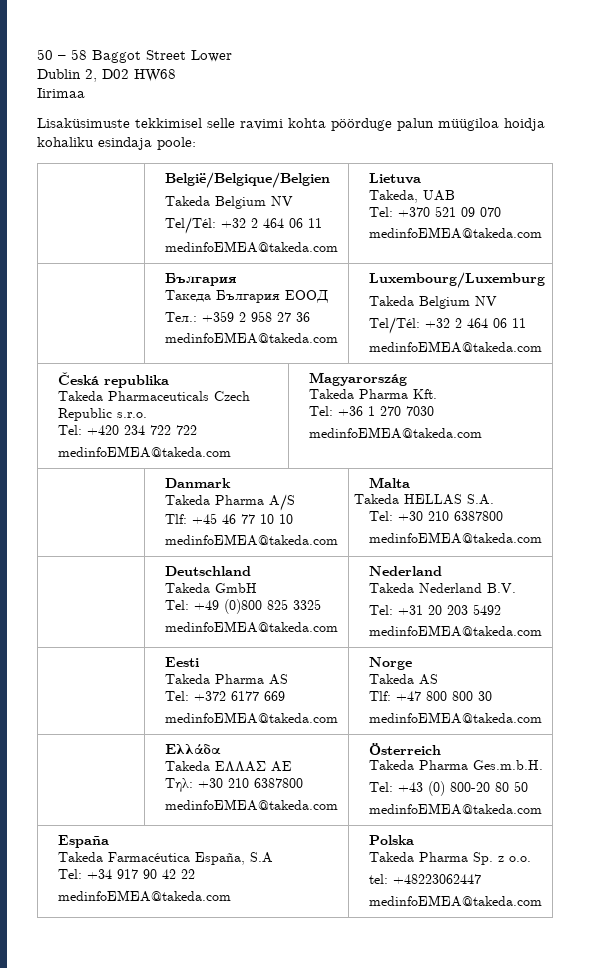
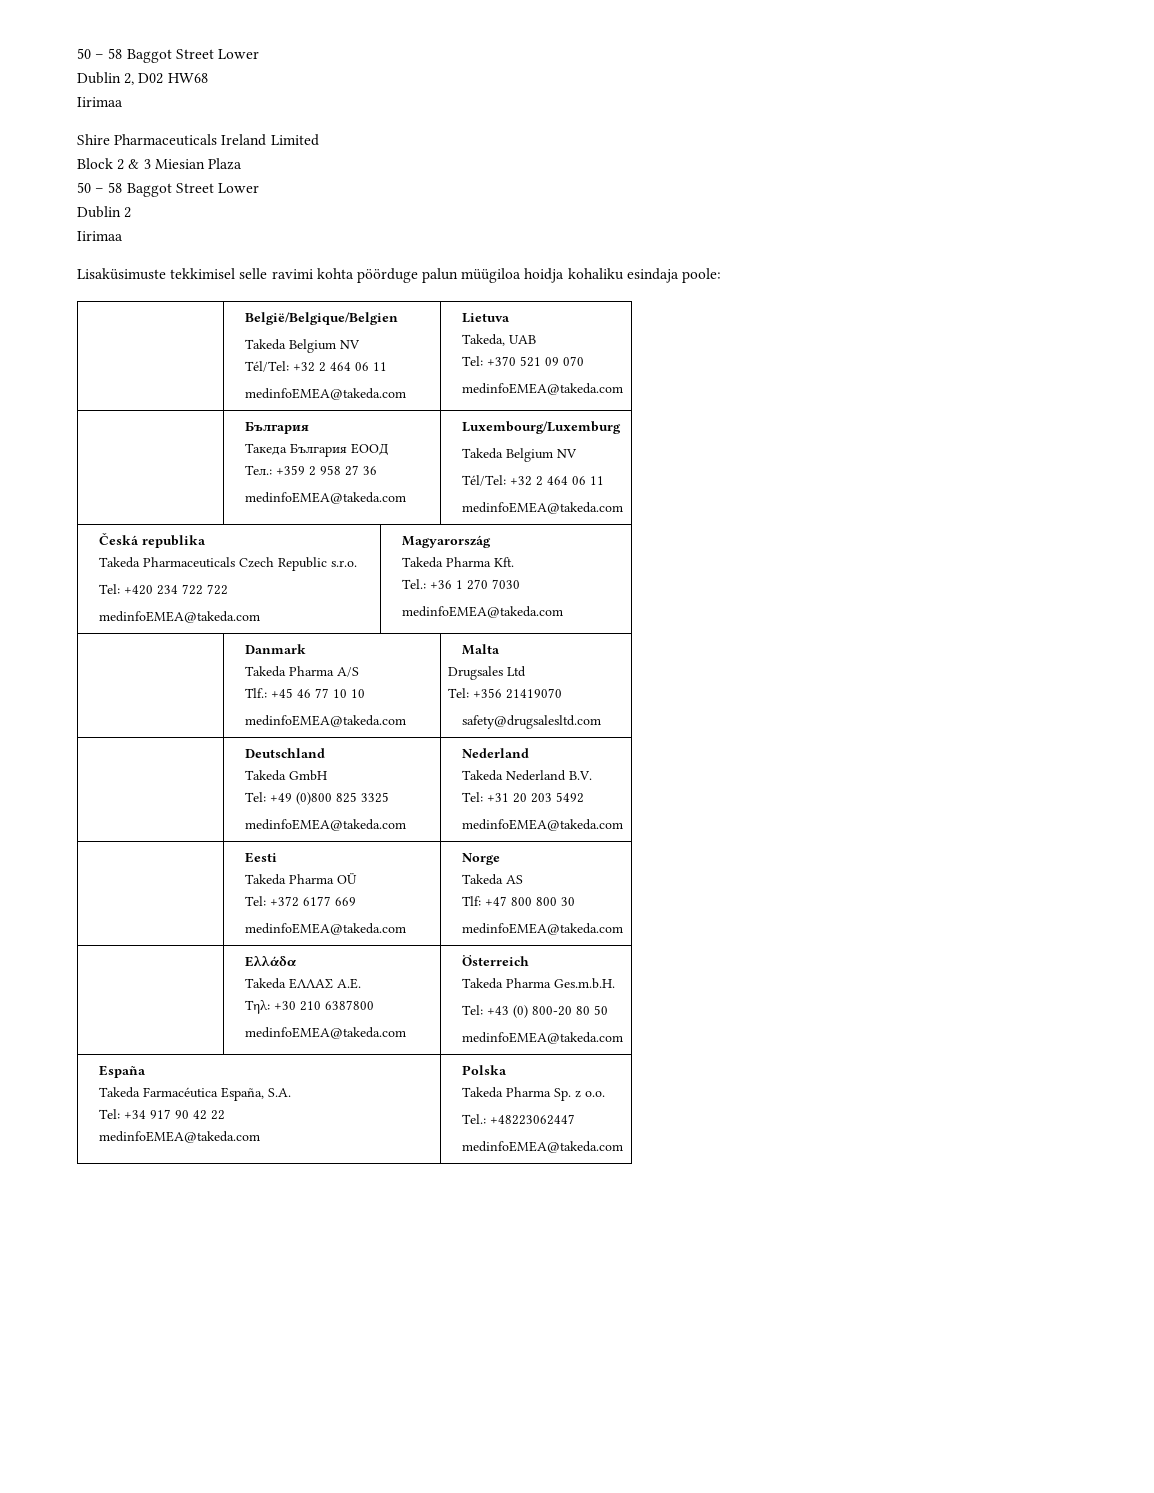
(85, 93) none -> [77,134,319,146] [77,158,242,170] [77,182,259,197] [77,206,132,218] [77,231,123,241] // Shire Pharmaceuticals Ireland Limited // Block 2 & 3 Miesian Plaza // 50 – 58 Baggot Street Lower // Dublin 2 // Iirimaa
[164,217,216,234] Tel/Tél: -> [245,361,290,372] Tél/Tel:
[368,317,420,334] Tel/Tél: -> [462,475,507,486] Tél/Tel:
[308,406,333,416] Tel: -> [402,579,427,589] Tel.:
[164,514,187,524] Tlf: -> [245,688,268,698] Tlf.:
[354,494,495,505] [368,511,503,521] [368,532,542,544] Τakeda HELLAS S.A. // Tel: +30 210 6387800 // medinfoEMEA@takeda.com -> [447,666,526,680] [447,688,562,699] [462,715,602,729] Drugsales Ltd // Tel: +356 21419070 // safety@drugsalesltd.com
[268,674,288,685] AS -> [337,873,358,884] OÜ
[270,761,292,772] ΑΕ -> [337,978,362,989] Α.Ε.
[249,852,273,863] S.A -> [268,1088,292,1097] S.A.
[368,874,388,884] tel: -> [462,1114,487,1124] Tel.:

